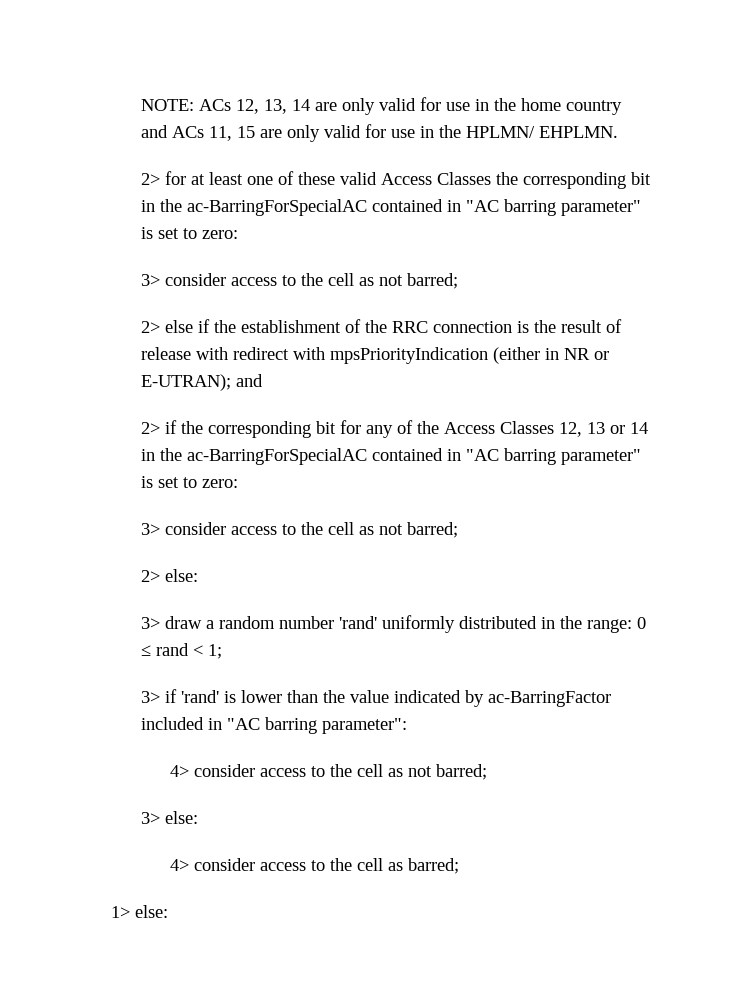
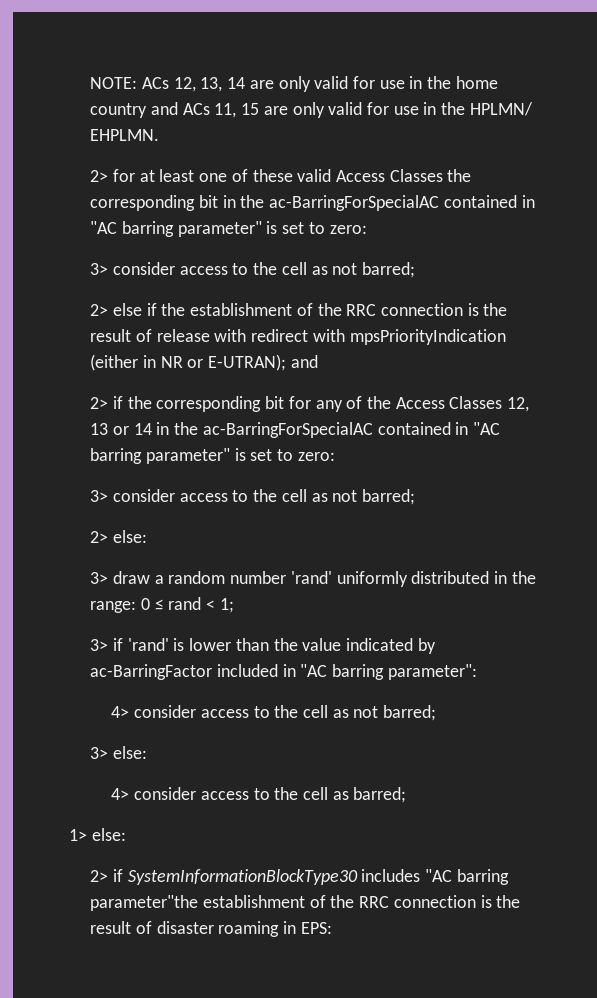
(169, 911) none -> [90,869,509,885] [90,895,521,911] [90,921,332,937] // 2> if SystemInformationBlockType30 includes "AC barring parameter"the establishment of the RRC connection is the result of disaster roaming in EPS:

